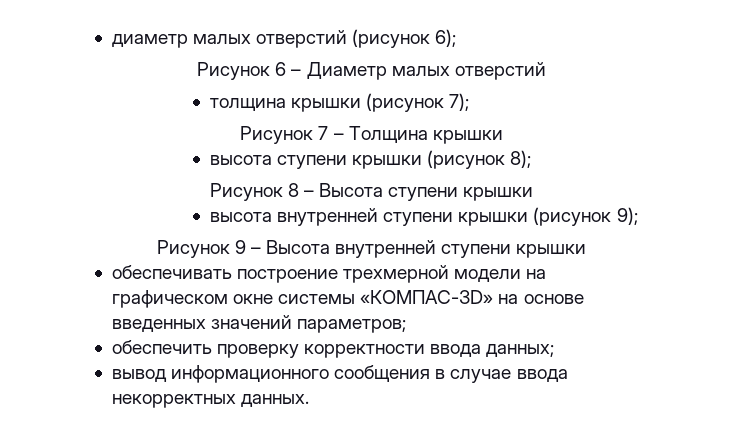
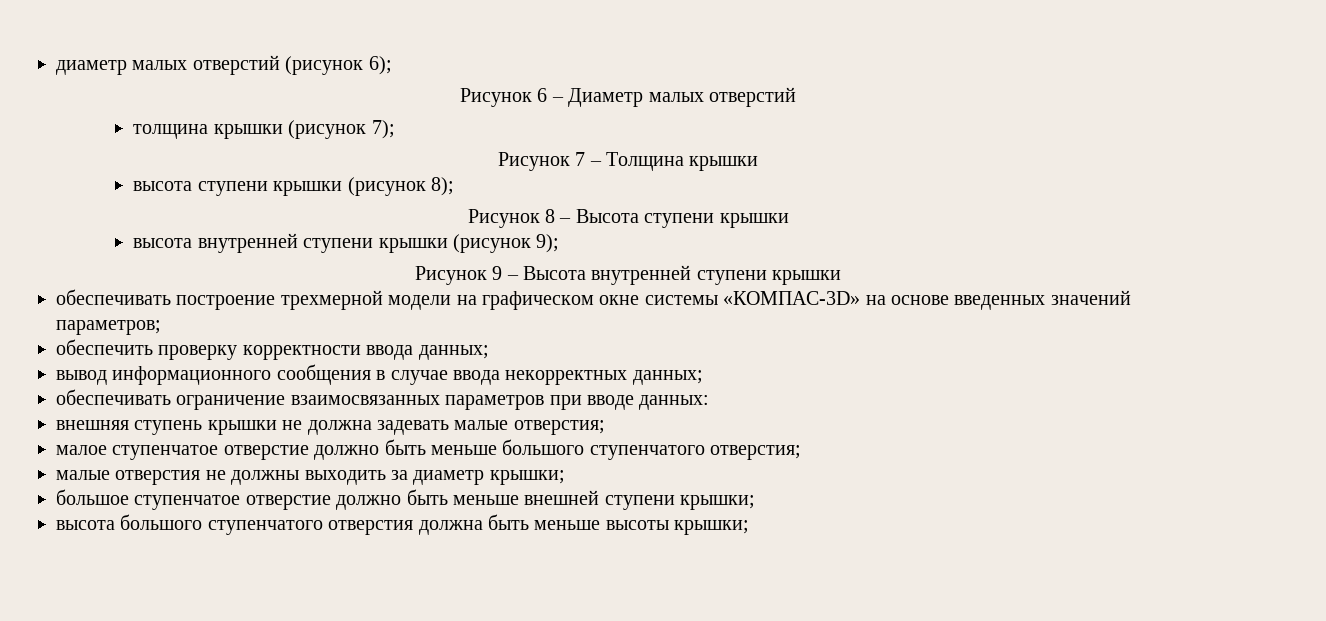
[241,394,310,407] данных. -> [632,370,703,385] [56,389,710,410] [56,420,605,435] [56,439,802,460] [56,470,565,485] [56,489,756,510] [56,514,750,535] данных; // обеспечивать ограничение взаимосвязанных параметров при вводе данных: // внешняя ступень крышки не должна задевать малые отверстия; // малое ступенчатое отверстие должно быть меньше большого ступенчатого отверстия; // малые отверстия не должны выходить за диаметр крышки; // большое ступенчатое отверстие должно быть меньше внешней ступени крышки; // высота большого ступенчатого отверстия должна быть меньше высоты крышки;

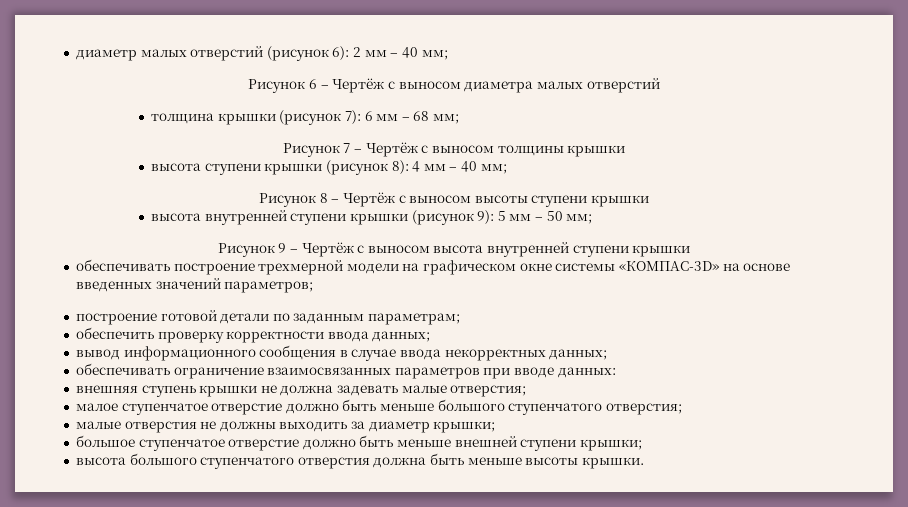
[368,56,392,75] 6); -> [332,46,448,60] 6): 2 мм – 40 мм;
[568,88,644,107] Диаметр -> [332,78,534,93] Чертёж с выносом диаметра
[371,120,395,139] 7); -> [344,110,460,124] 7): 6 мм – 68 мм;
[605,152,684,171] Толщина -> [365,142,564,157] Чертёж с выносом толщины
[430,177,454,196] 8); -> [391,160,507,174] 8): 4 мм – 40 мм;
[575,209,639,223] Высота -> [342,192,528,207] Чертёж с выносом высоты
[536,234,560,253] 9); -> [477,210,593,224] 9): 5 мм – 50 мм;
[522,266,586,280] Высота -> [301,242,484,257] Чертёж с выносом высота
(161, 327) none -> [75,310,461,325] // построение готовой детали по заданным параметрам;
[674,520,750,535] крышки; -> [582,457,645,469] крышки.

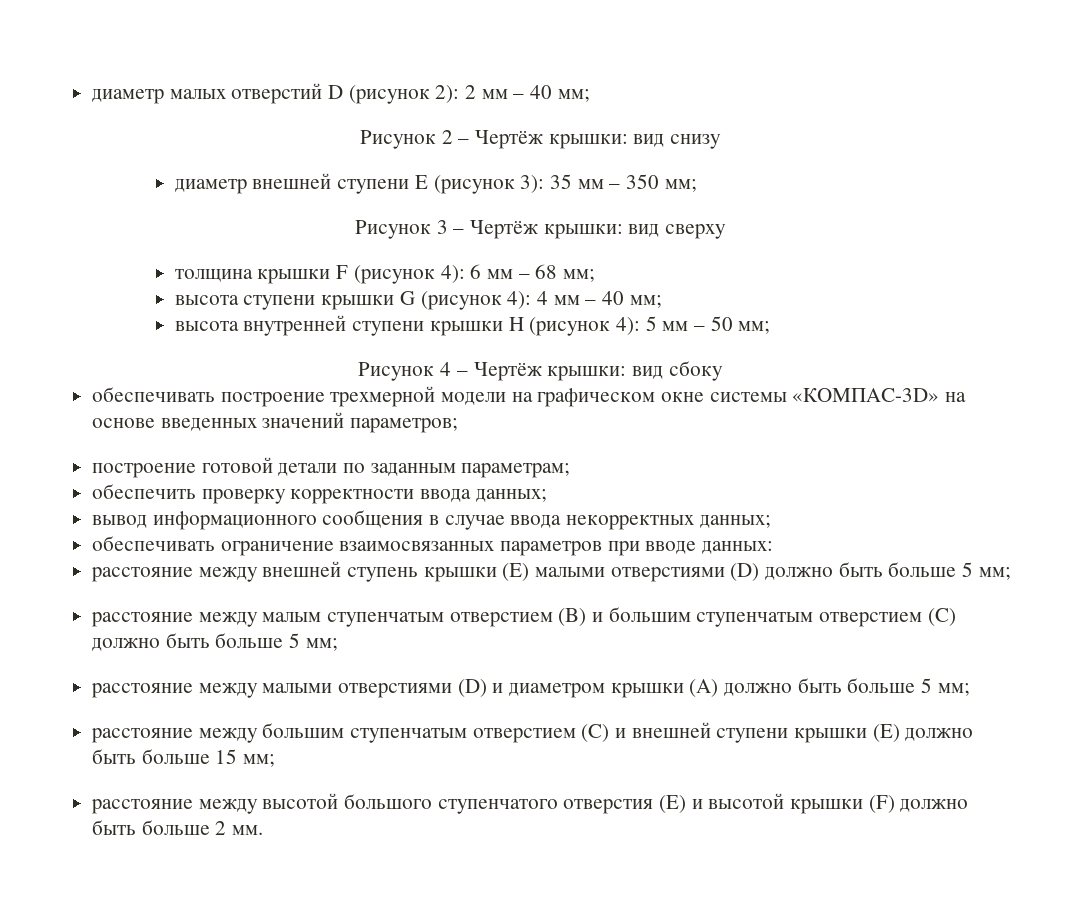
[266,46,350,61] (рисунок 6): -> [328,85,460,104] D (рисунок 2):
[309,78,660,93] 6 – Чертёж с выносом диаметра малых отверстий -> [441,130,722,149] [174,173,697,194] [354,220,727,239] 2 – Чертёж крышки: вид снизу // диаметр внешней ступени E (рисунок 3): 35 мм – 350 мм; // Рисунок 3 – Чертёж крышки: вид сверху
[279,110,361,125] (рисунок 7): -> [336,265,465,284] F (рисунок 4):
[282,142,626,157] // Рисунок 7 – Чертёж с выносом толщины крышки -> (595, 275) none
[325,160,409,175] (рисунок 8): -> [399,291,532,310] G (рисунок 4):
[258,192,650,207] [150,210,495,225] // Рисунок 8 – Чертёж с выносом высоты ступени крышки // высота внутренней ступени крышки (рисунок 9): -> [174,315,640,336] // высота внутренней ступени крышки H (рисунок 4):
[278,242,691,257] 9 – Чертёж с выносом высота внутренней ступени крышки -> [440,361,723,381] 4 – Чертёж крышки: вид сбоку
[75,385,527,397] [75,399,683,415] [75,421,496,433] [75,435,643,451] [75,453,645,469] внешняя ступень крышки не должна задевать малые отверстия; // малое ступенчатое отверстие должно быть меньше большого ступенчатого отверстия; // малые отверстия не должны выходить за диаметр крышки; // большое ступенчатое отверстие должно быть меньше внешней ступени крышки; // высота большого ступенчатого отверстия должна быть меньше высоты крышки. -> [91,561,1011,582] [91,607,956,627] [92,633,338,651] [91,678,970,698] [91,722,974,743] [92,749,276,767] [91,793,969,814] [92,820,264,835] расстояние между внешней ступень крышки (Е) малыми отверстиями (D) должно быть больше 5 мм; // расстояние между малым ступенчатым отверстием (B) и большим ступенчатым отверстием (C) должно быть больше 5 мм; // расстояние между малыми отверстиями (D) и диаметром крышки (A) должно быть больше 5 мм; // расстояние между большим ступенчатым отверстием (C) и внешней ступени крышки (E) должно быть больше 15 мм; // расстояние между высотой большого ступенчатого отверстия (E) и высотой крышки (F) должно быть больше 2 мм.

